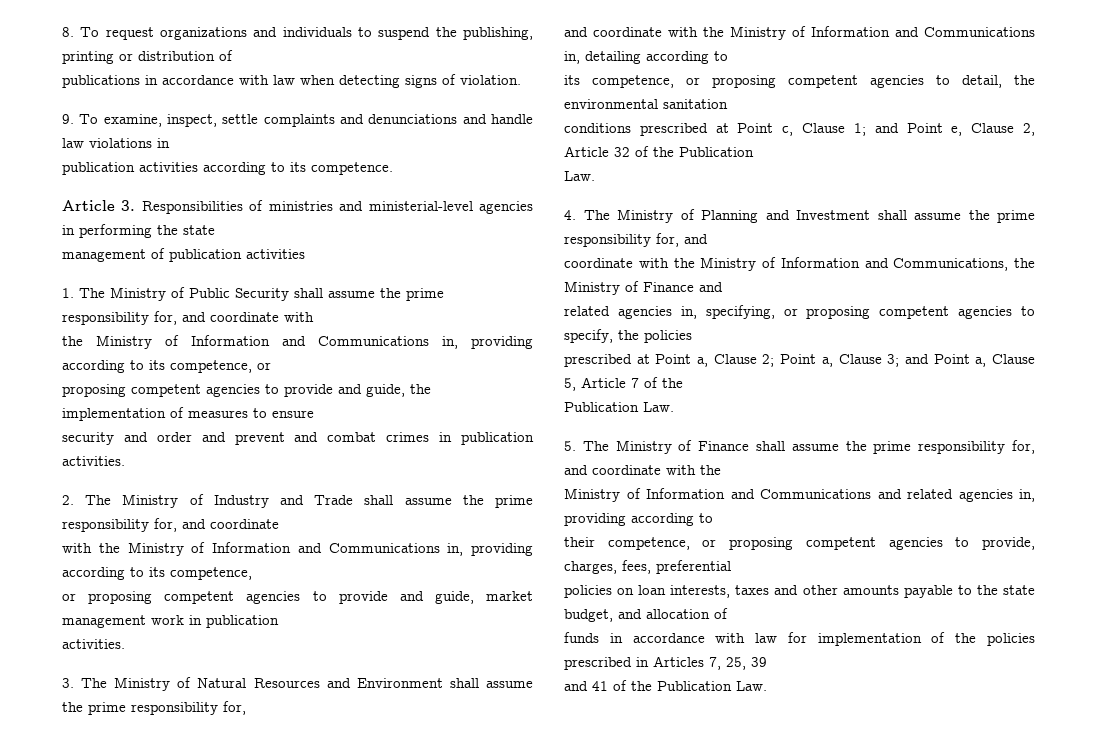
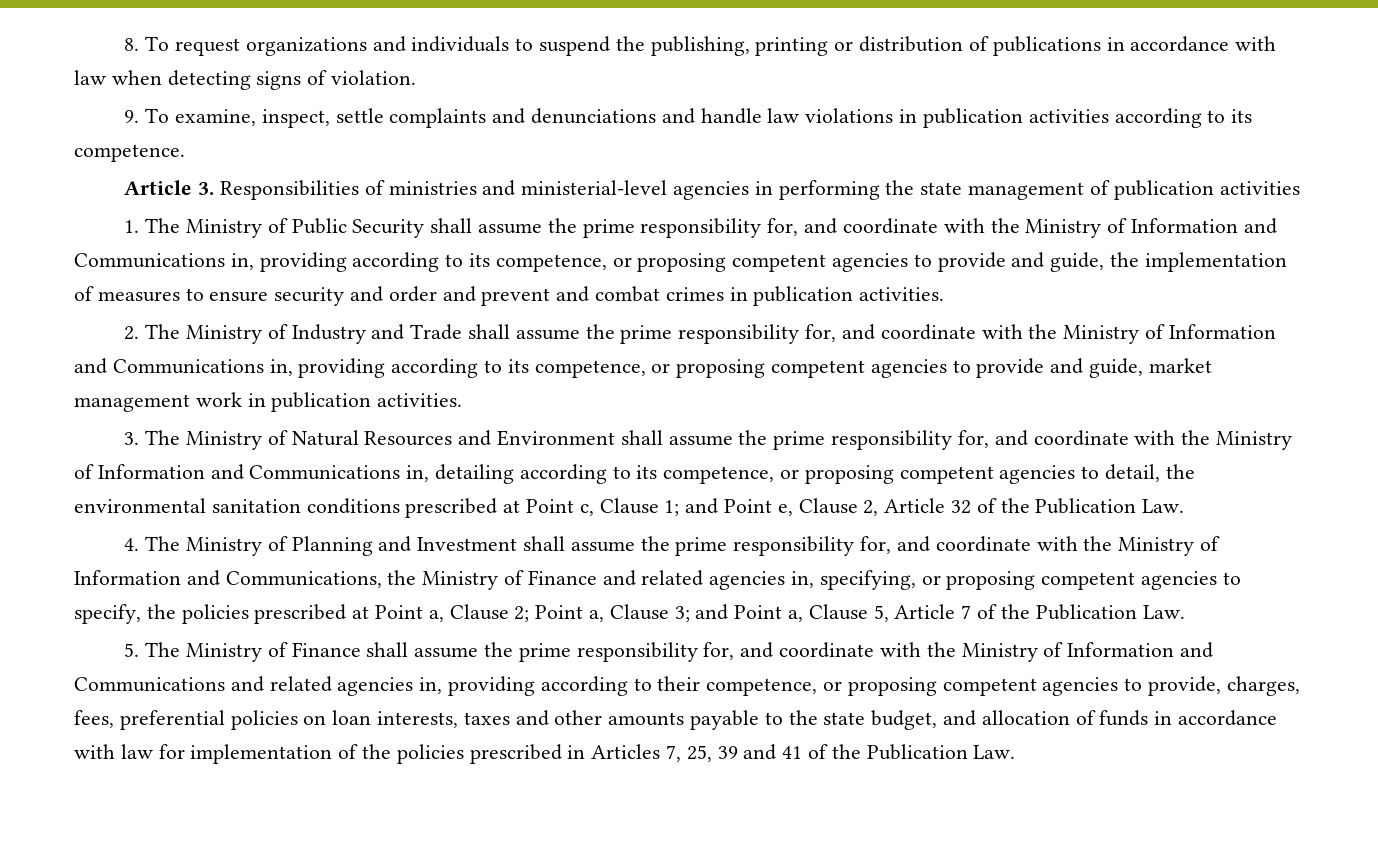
(233, 55) // -> (989, 43) none
(170, 143) // -> (918, 116) none
(215, 230) // -> (963, 188) none
(314, 317) // -> (985, 225) none
(271, 366) // -> (632, 262) none
(314, 414) // -> (269, 296) none
(279, 524) // -> (976, 332) none
(252, 573) // -> (646, 369) none
(279, 621) // -> (372, 402) none
(246, 708) // -> (989, 439) none
(728, 56) // -> (631, 472) none
(728, 104) // -> (301, 506) none
(754, 152) // -> (1137, 506) none
(708, 239) // -> (930, 544) none
(723, 287) // -> (636, 578) none
(692, 336) // -> (249, 614) none
(683, 383) // -> (1030, 611) none
(721, 470) // -> (956, 649) none
(713, 518) // -> (652, 684) none
(731, 567) // -> (225, 720) none
(728, 613) // -> (1096, 717) none
(767, 662) // -> (738, 752) none

